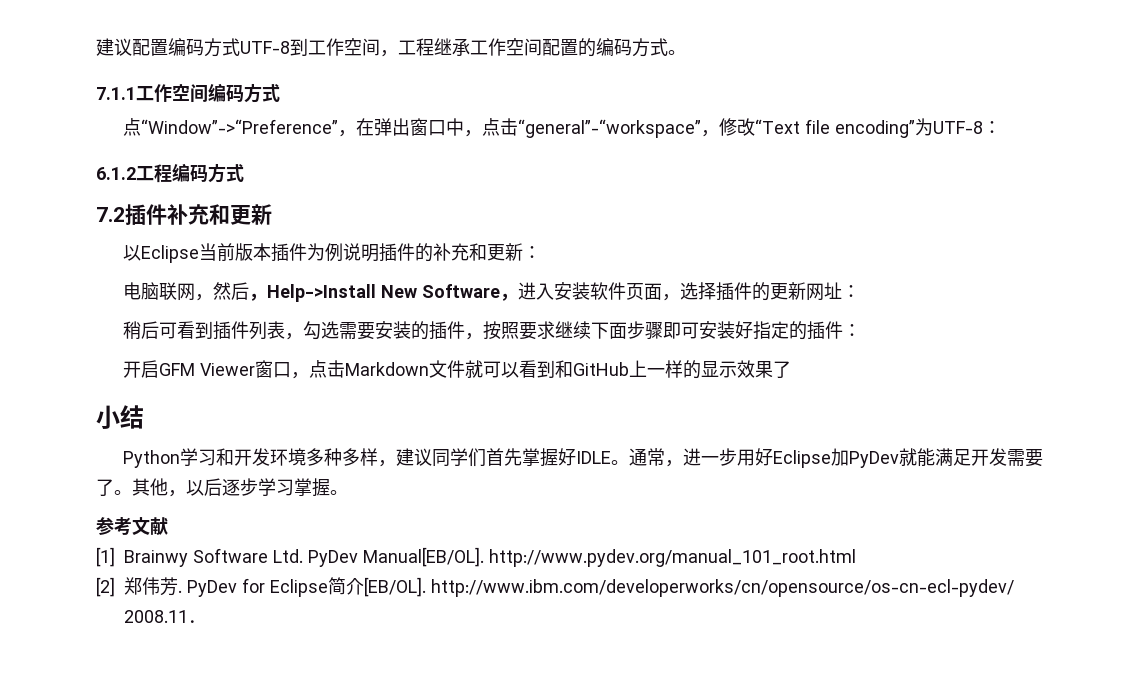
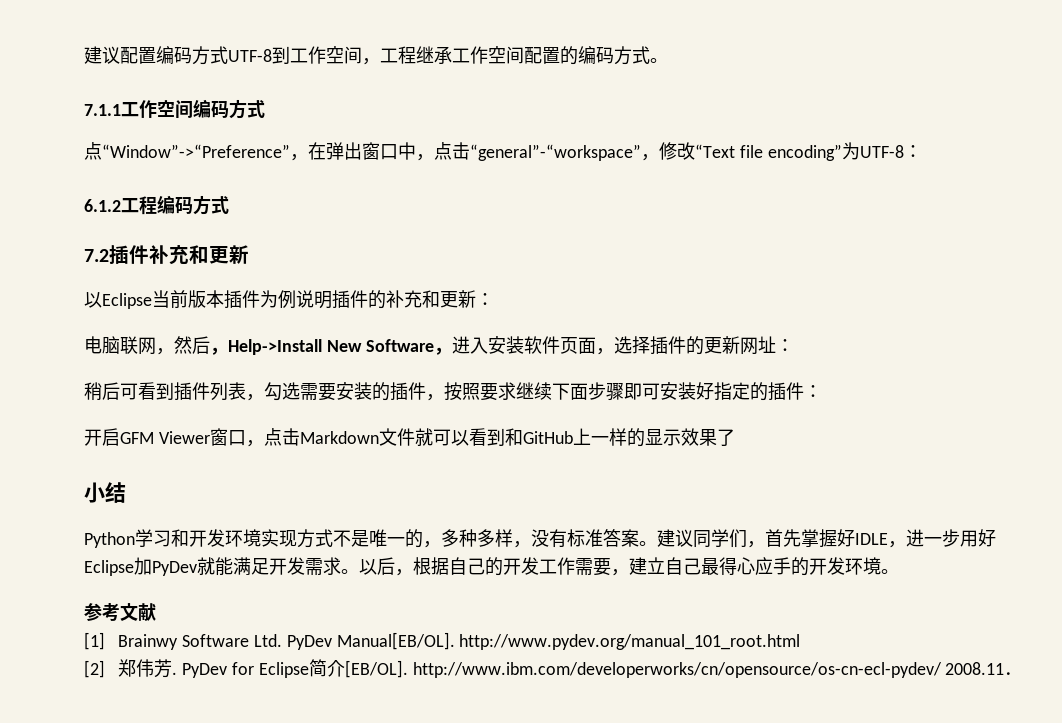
[305,448,396,467] 多种多样， -> [261,529,657,548] 实现方式不是唯一的，多种多样，没有标准答案。
(486, 457) none -> [747,541,765,548] ，
[610,448,665,466] 。通常 -> (888, 539) none
[1024,449,1043,467] [96,478,330,497] 要了。其他，以后逐步学习掌握 -> [323,557,881,576] 求。以后，根据自己的开发工作需要，建立自己最得心应手的开发环境

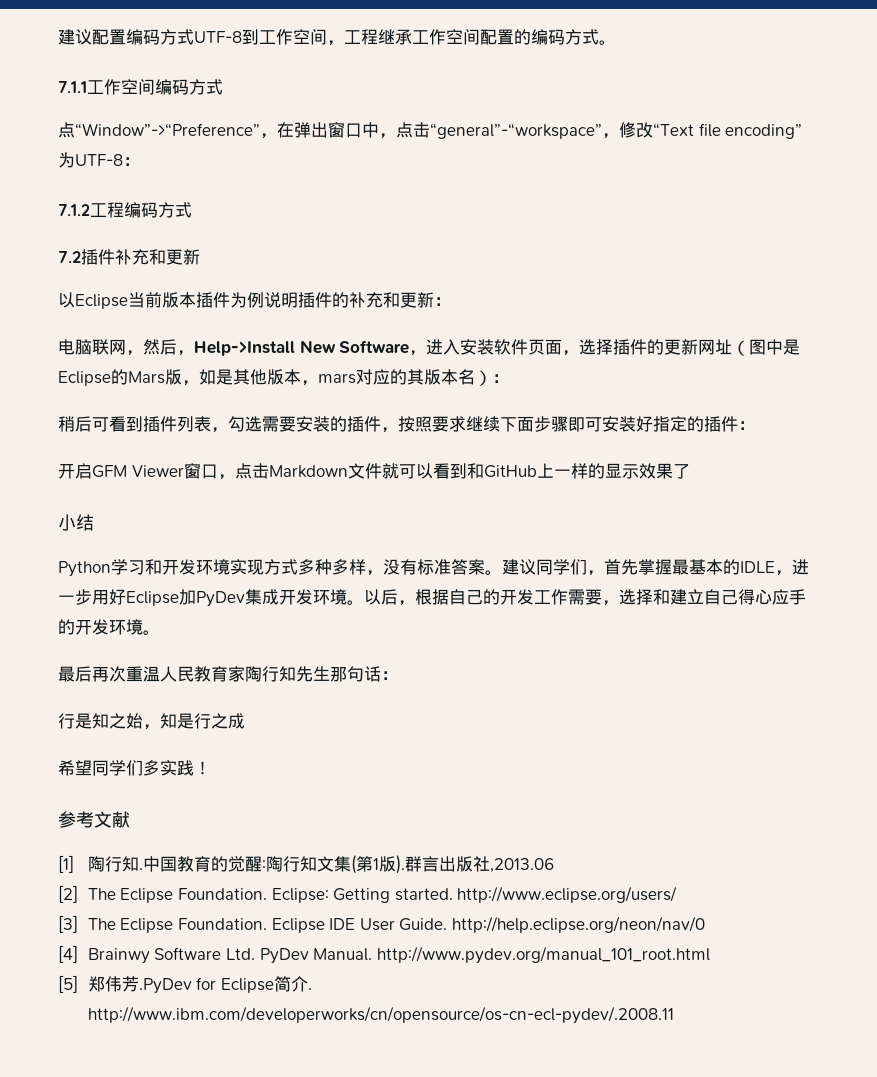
[84,199,121,212] 6.1.2 -> [58,204,90,216] 7.1.2
(776, 344) none -> [732,339,801,356] [58,369,492,386] （图中是Eclipse的Mars版，如是其他版本，mars对应的其版本名）
[333,529,441,548] 不是唯一的， -> (298, 567) none
[837,529,855,547] 好 -> [672,559,740,575] 最基本的
[197,557,341,576] 就能满足开发需求 -> [245,589,347,605] 集成开发环境
(629, 572) none -> [619,589,670,605] 选择和
[701,558,719,575] 最 -> (738, 597) none
[84,603,156,621] [84,632,105,650] 参考文献 // [1] -> [58,666,398,682] [58,713,245,730] [58,760,211,776] [58,811,130,828] [58,855,554,874] [58,885,678,903] [58,915,705,933] [58,945,78,963] 最后再次重温人民教育家陶行知先生那句话： // 行是知之始，知是行之成 // 希望同学们多实践！ // 参考文献 // [1]陶行知.中国教育的觉醒:陶行知文集(第1版).群言出版社,2013.06 // [2] The Eclipse Foundation. Eclipse: Getting started. http://www.eclipse.org/users/ // [3] The Eclipse Foundation. Eclipse IDE User Guide. http://help.eclipse.org/neon/nav/0 // [4]
[336,632,455,650] Manual[EB/OL]. -> [313,948,373,961] Manual.
[84,659,1023,678] [2]郑伟芳. PyDev for Eclipse简介[EB/OL]. http://www.ibm.com/developerworks/cn/opensource/os-cn-ecl-pydev/ 2008.11． -> [58,975,312,994] [87,1006,674,1024] [5]郑伟芳.PyDev for Eclipse简介. http://www.ibm.com/developerworks/cn/opensource/os-cn-ecl-pydev/.2008.11

